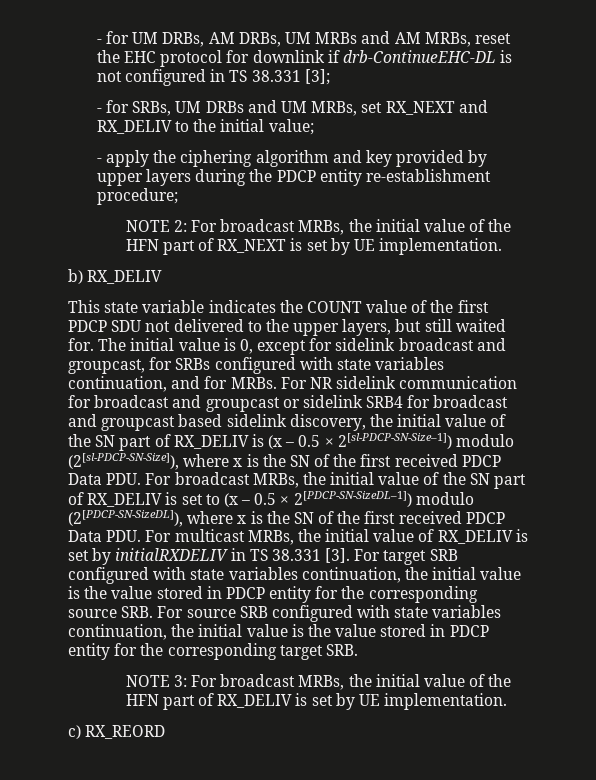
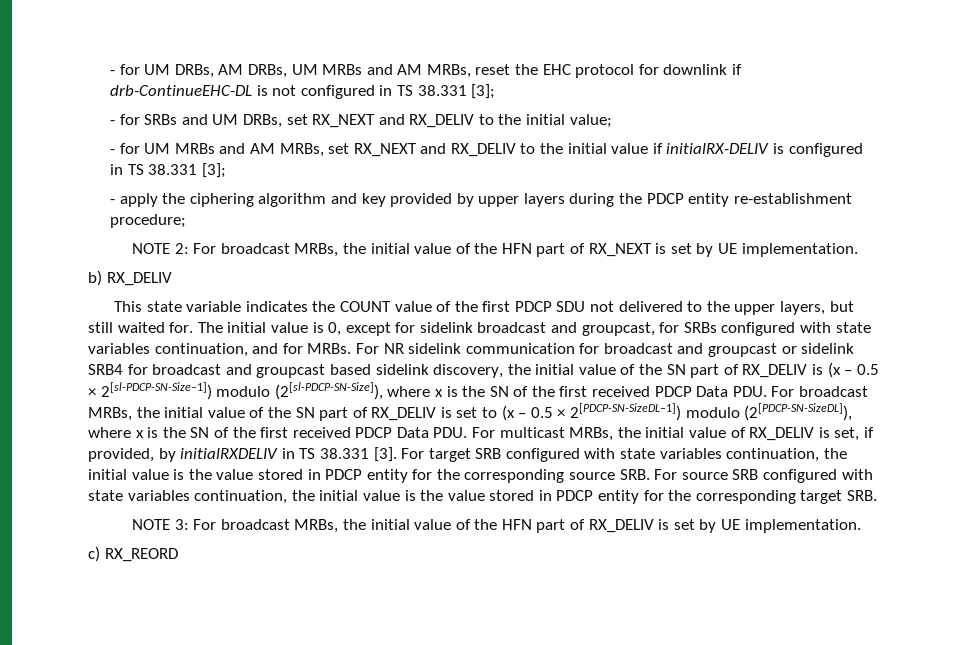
[132,100,307,116] SRBs, UM DRBs and UM -> [144,114,612,128] [109,143,275,154] SRBs and UM DRBs, set RX_NEXT and RX_DELIV to the initial value; // - for UM MRBs and AM
[268,119,314,135] value; -> [611,143,863,157] [109,163,226,178] value if initialRX-DELIV is configured in TS 38.331 [3];
[68,550,89,561] set -> [834,427,874,441] [88,448,154,462] set, if provided,

